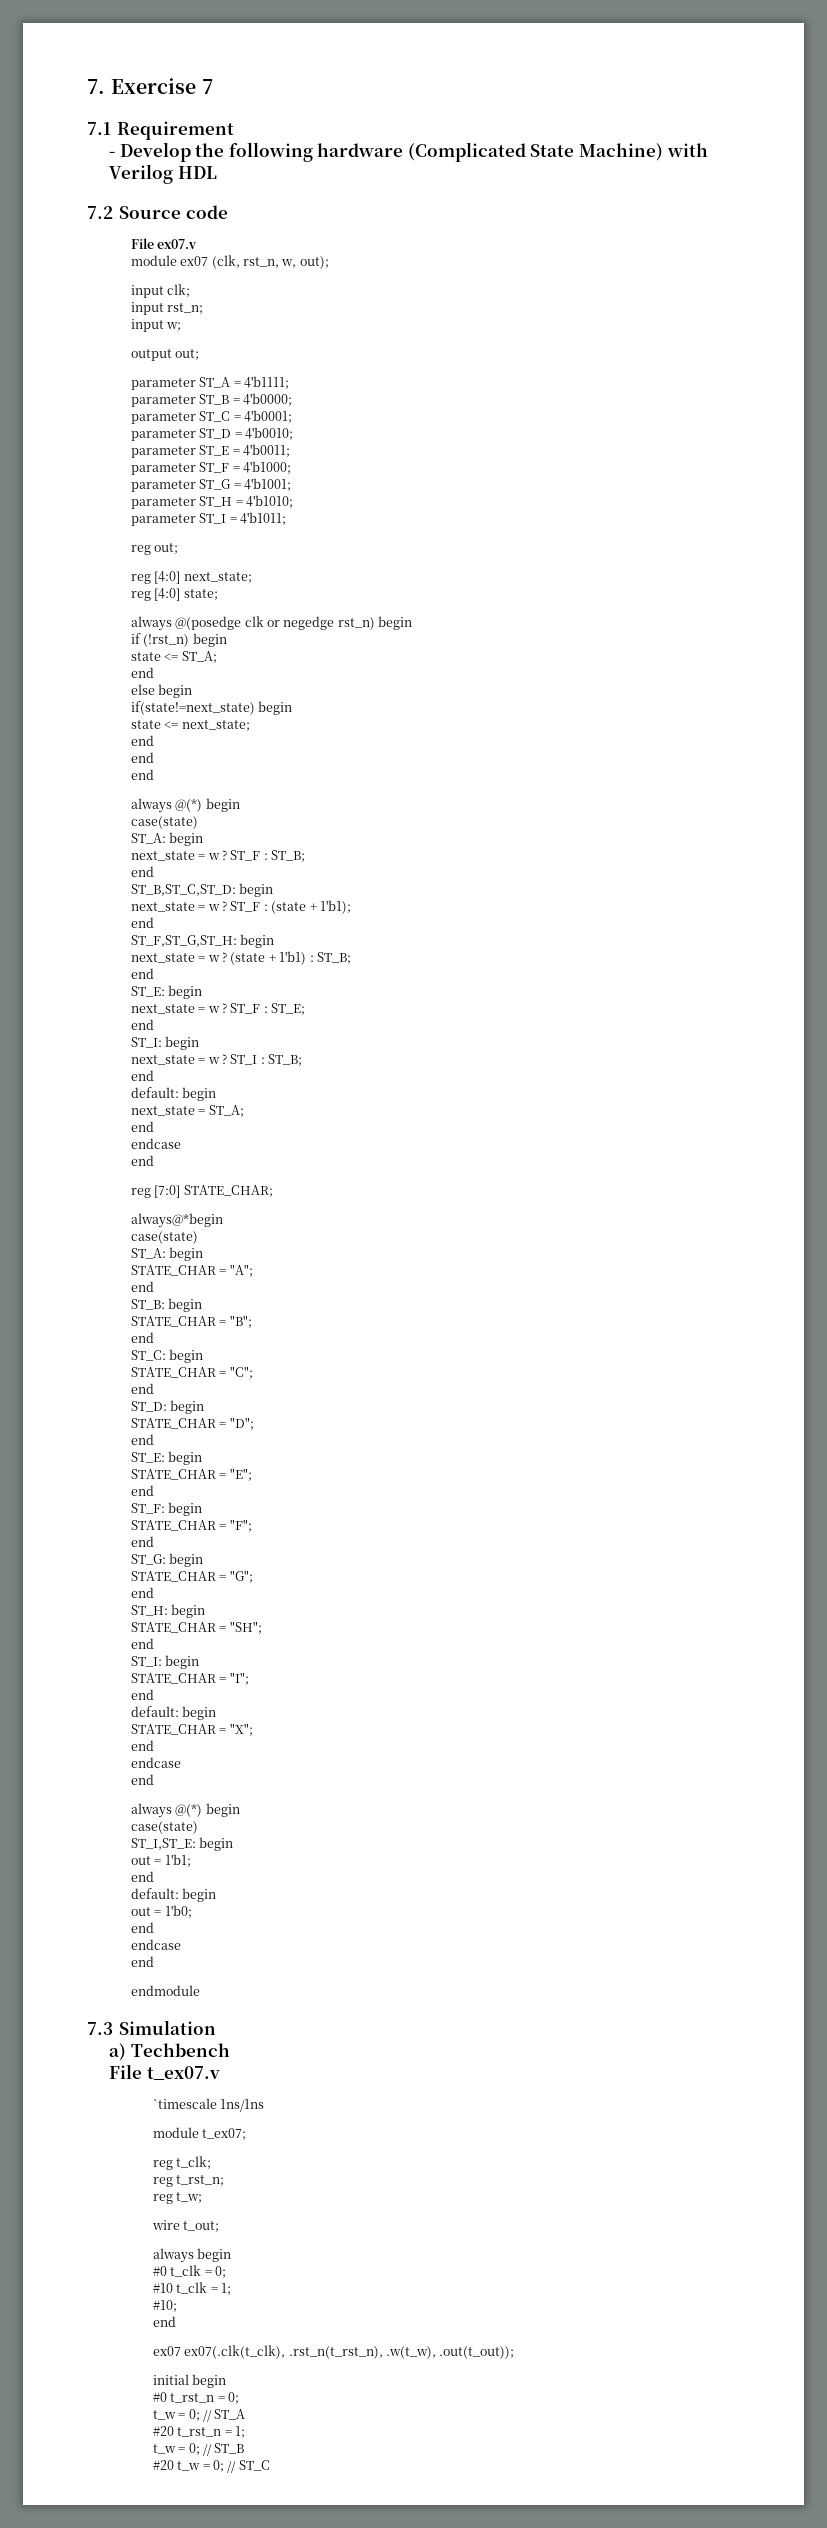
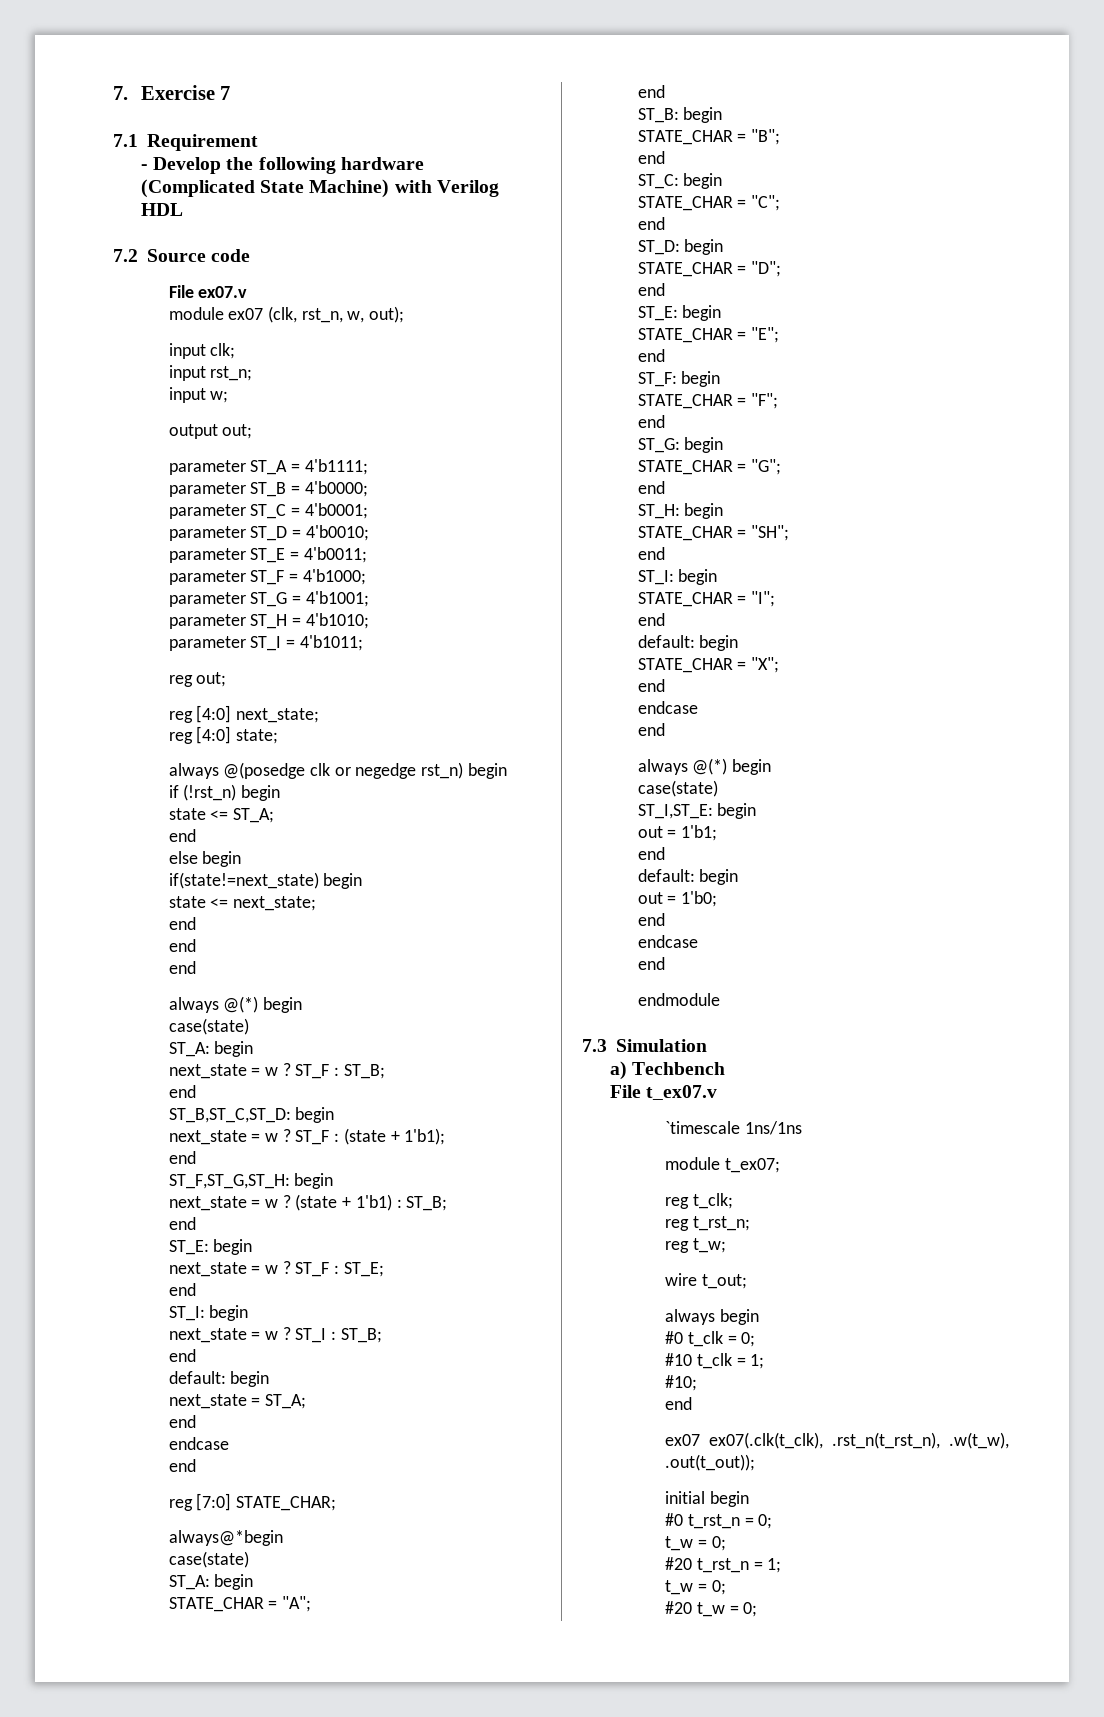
[202,2409,246,2422] // ST_A -> (726, 1543) none
[202,2443,245,2456] // ST_B -> (726, 1587) none
[227,2460,270,2473] // ST_C -> (758, 1609) none

